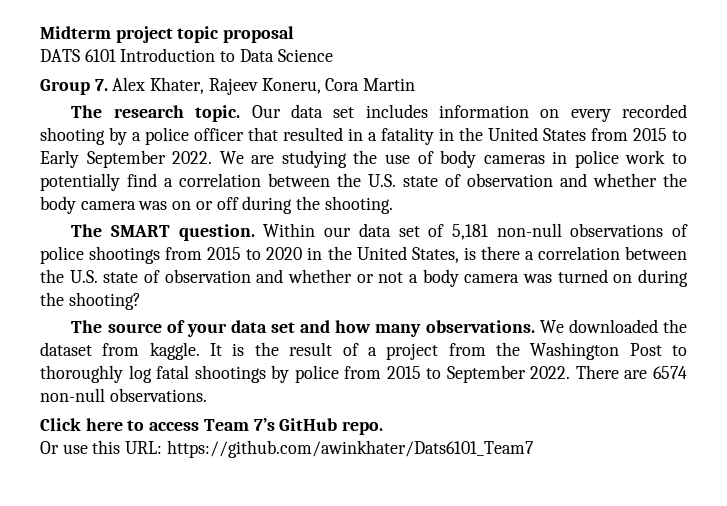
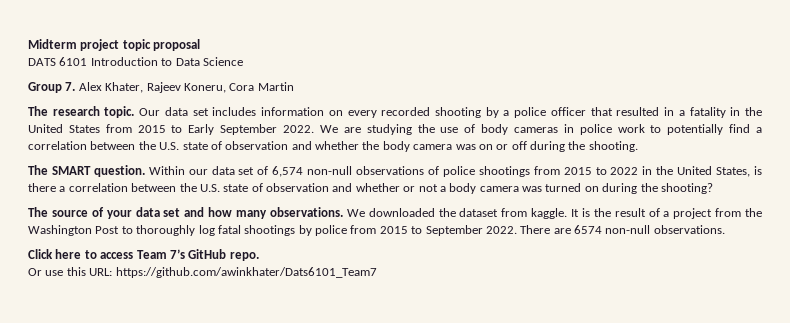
[451,224,488,240] 5,181 -> [272,166,304,177] 6,574
[266,247,303,260] 2020 -> [610,167,639,175] 2022

